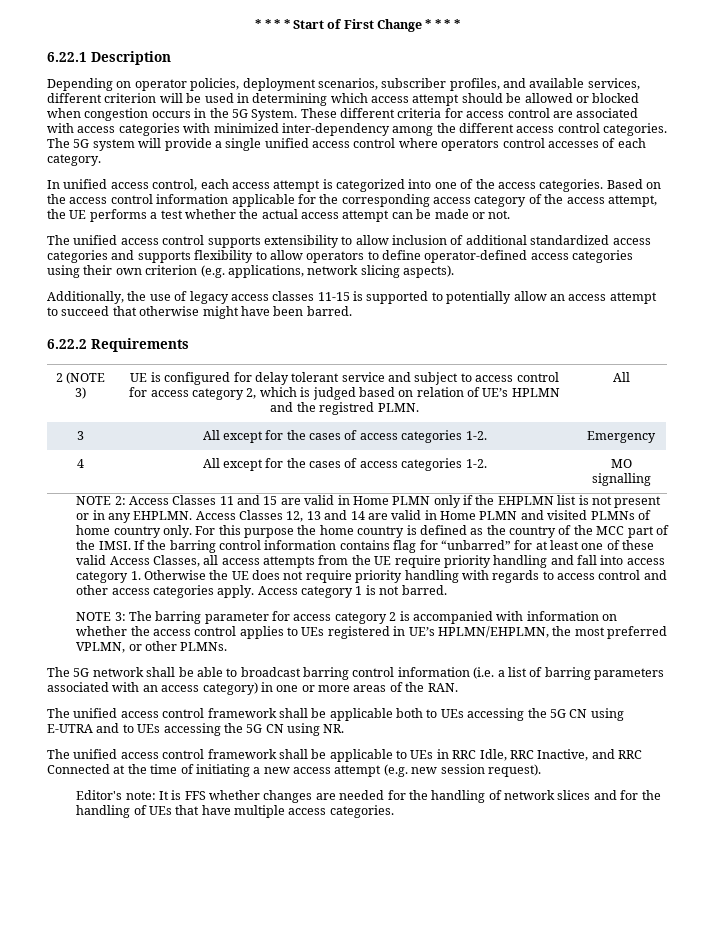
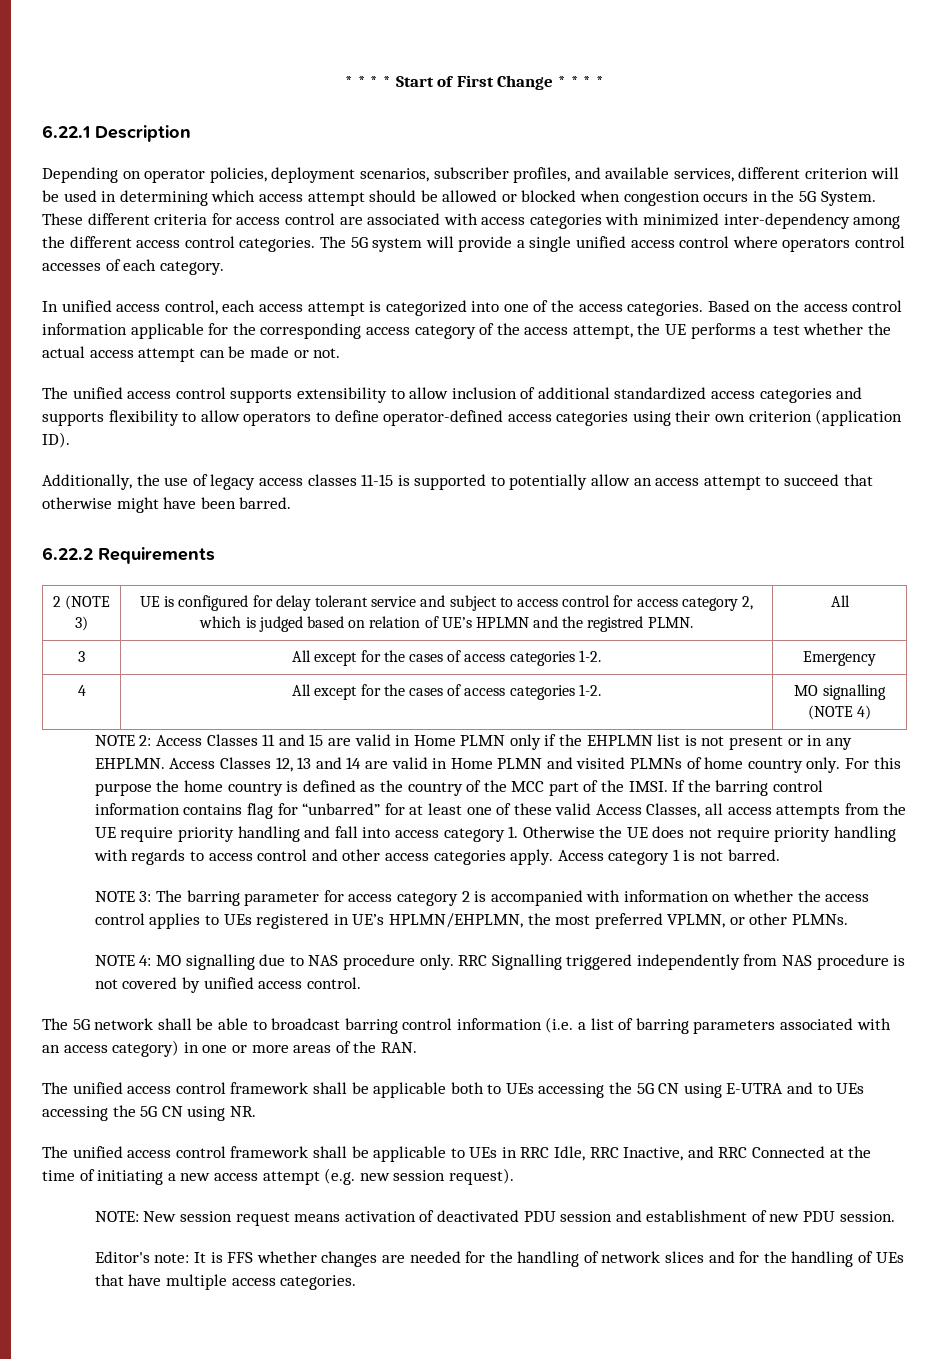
[200,265,454,278] (e.g. applications, network slicing aspects). -> [815,409,903,426] [42,432,70,448] (application ID).
(651, 479) none -> [807,705,872,720] (NOTE 4)
(228, 646) none -> [94,954,906,970] [94,977,361,993] // NOTE 4: MO signalling due to NAS procedure only. RRC Signalling triggered independently from NAS procedure is not covered by unified access control.
(541, 770) none -> [94,1210,895,1226] // NOTE: New session request means activation of deactivated PDU session and establishment of new PDU session.

